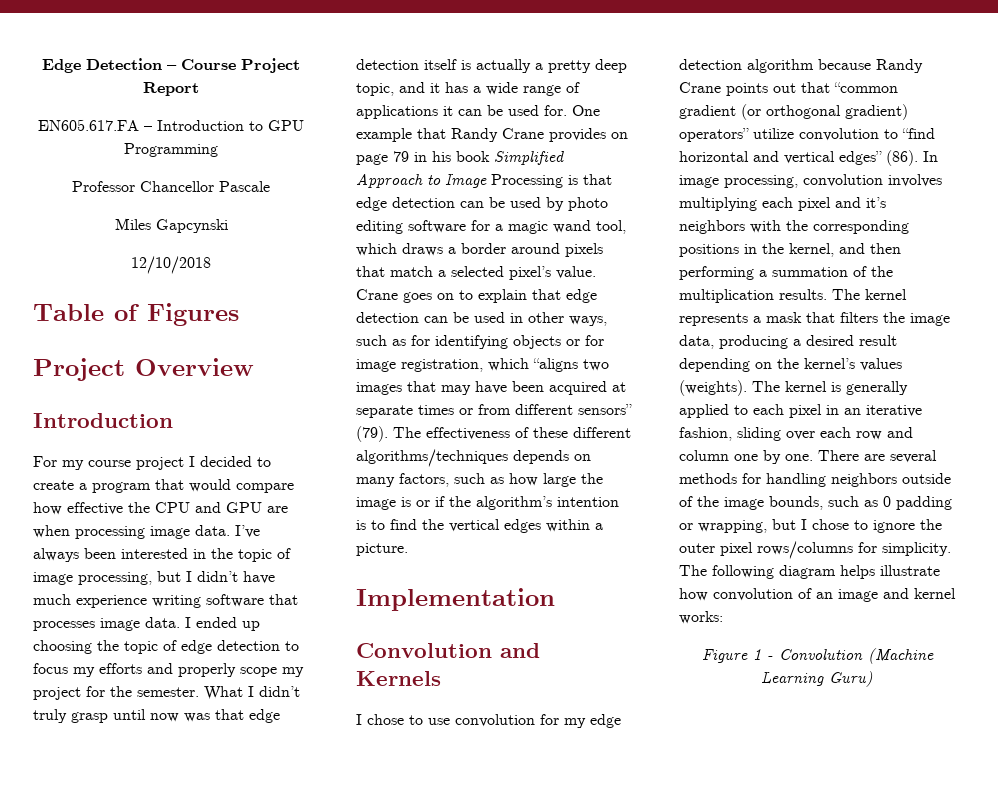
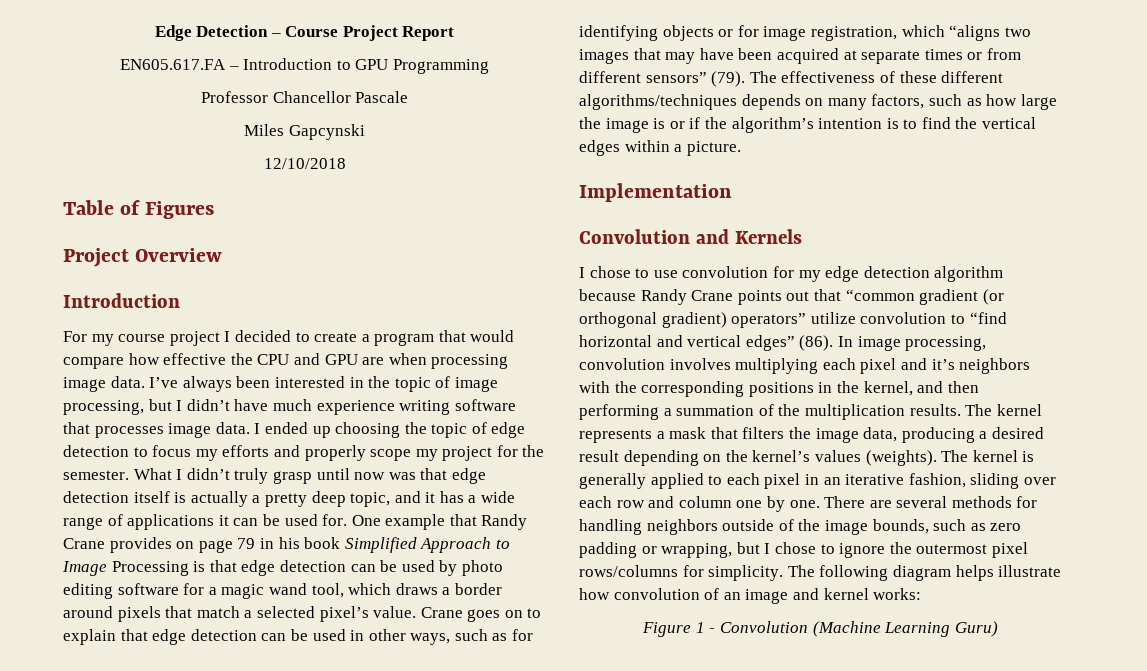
[883,496,891,507] 0 -> [990,523,1022,531] zero
[679,543,715,553] outer -> [916,544,988,554] outermost

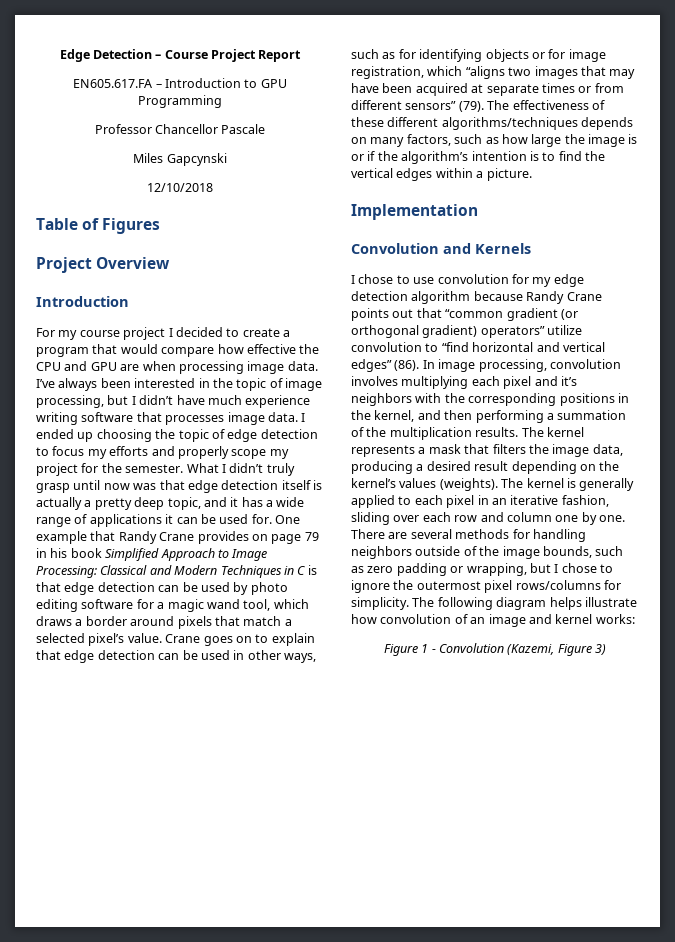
[111,561,189,576] Processing -> [36,565,306,578] Processing: Classical and Modern Techniques in C
[812,621,998,637] (Machine Learning Guru) -> [507,644,607,656] (Kazemi, Figure 3)

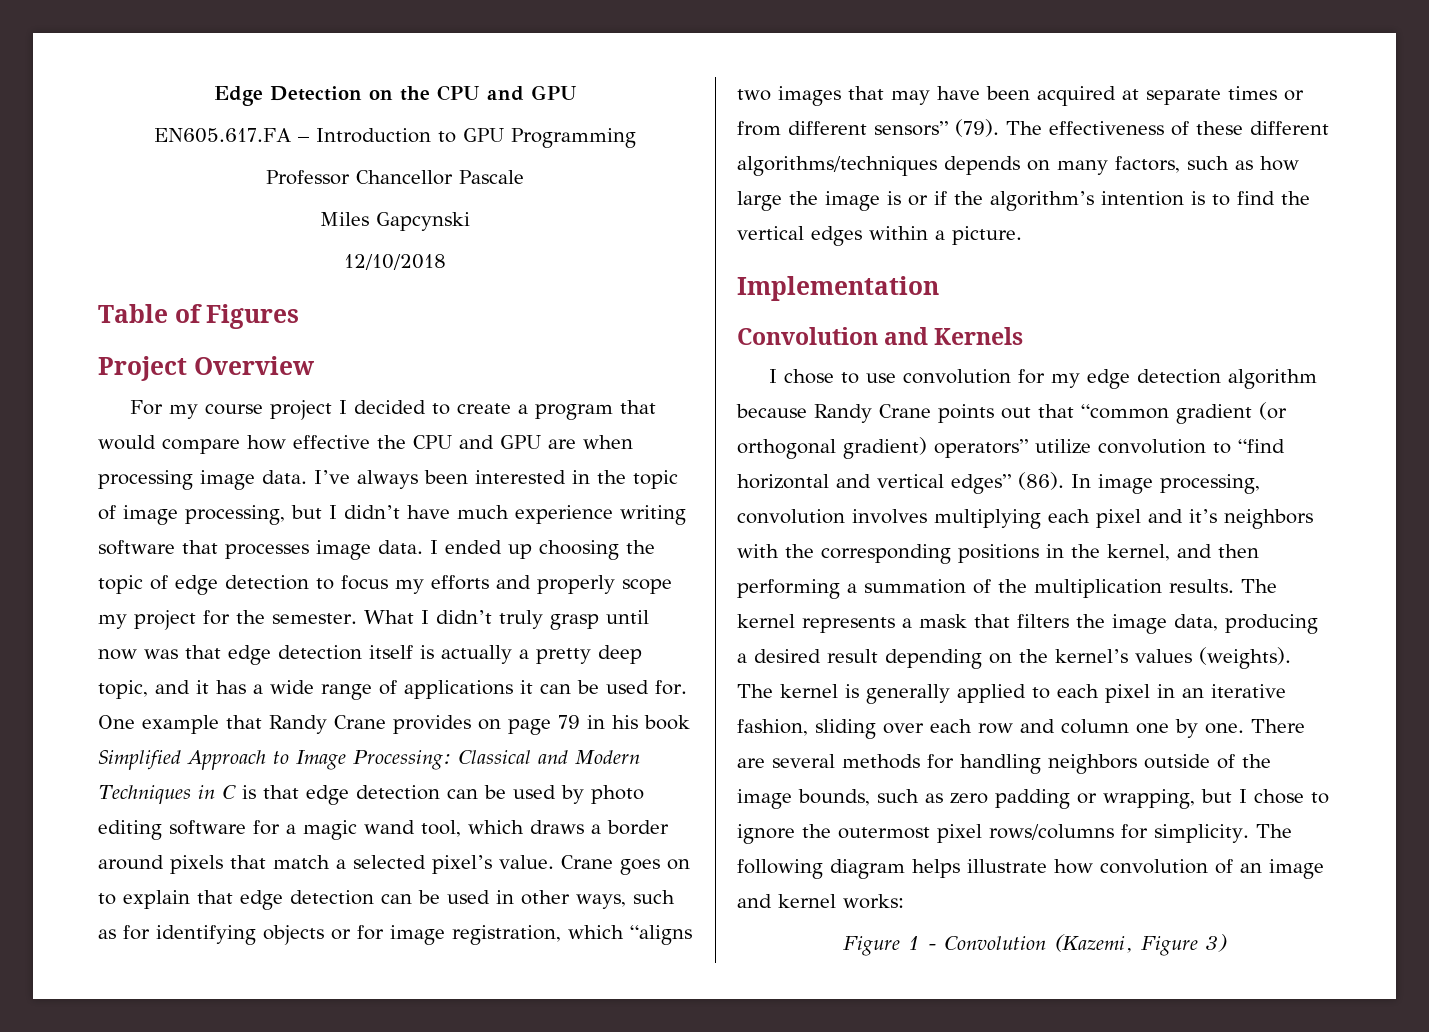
[155,49,302,62] – Course Project Report -> [368,85,577,101] on the CPU and GPU
[36,296,129,307] // Introduction -> (314, 365) none

